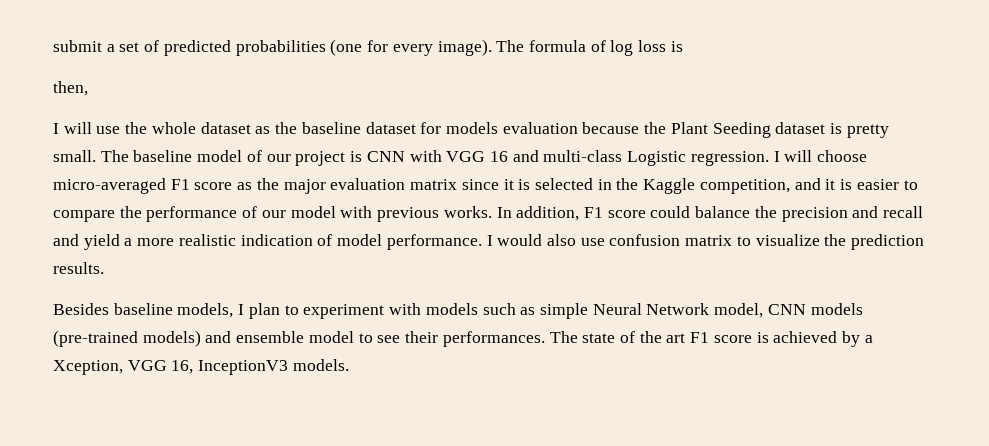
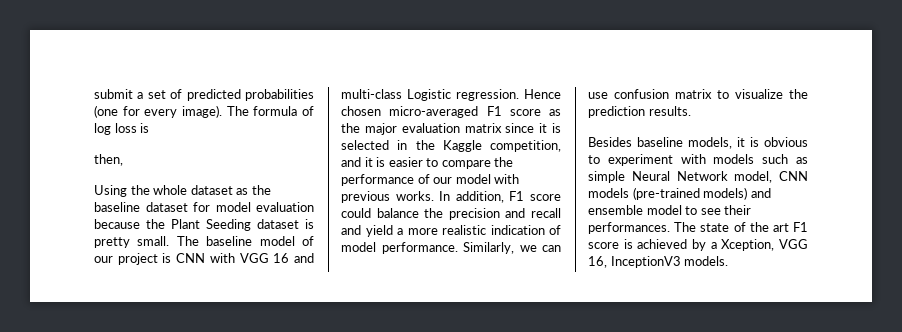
[53,122,121,134] I will use -> [94,185,127,197] Using
[445,122,498,134] models -> [215,202,251,212] model
[773,150,868,162] I will choose -> [524,89,561,99] [341,106,381,116] Hence chosen
[486,234,576,246] I would also -> [463,242,561,254] Similarly, we can
[238,303,280,319] I plan -> [737,137,808,147] it is obvious

